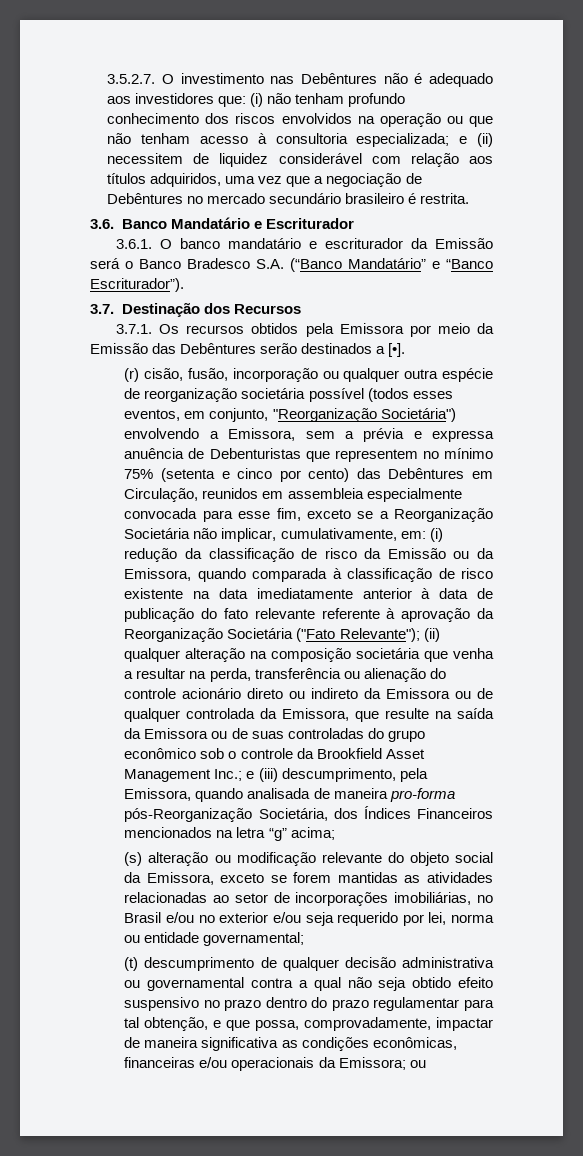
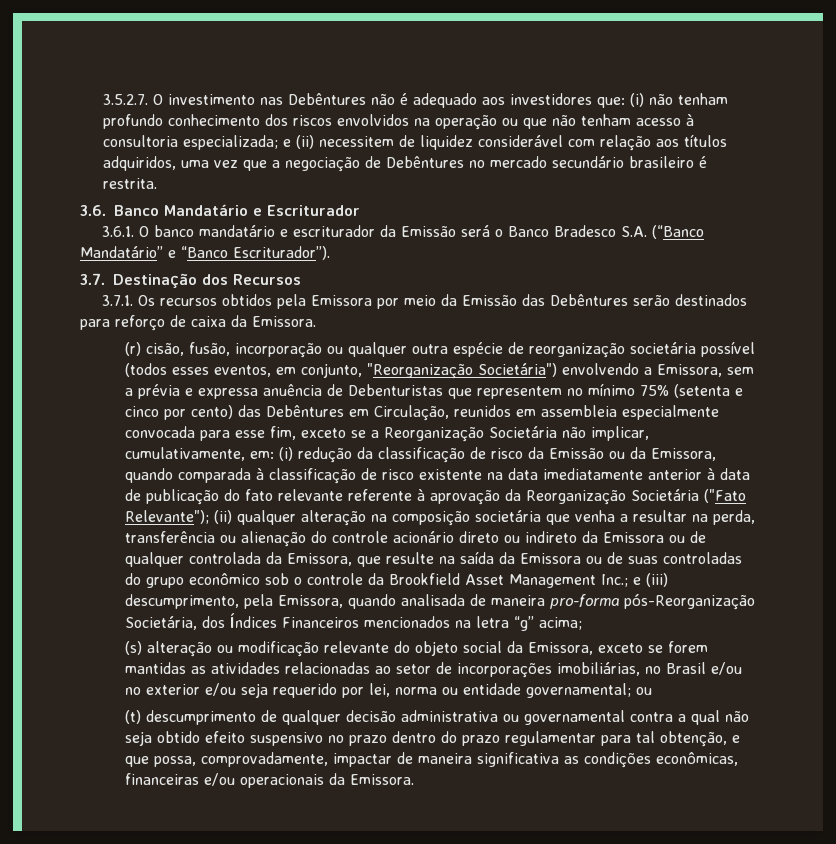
[376,343,406,357] a [•]. -> [80,315,316,331] para reforço de caixa da Emissora.
(305, 939) none -> [636,687,653,695] ou
[338,1057,426,1070] Emissora; ou -> [350,774,415,785] Emissora.

